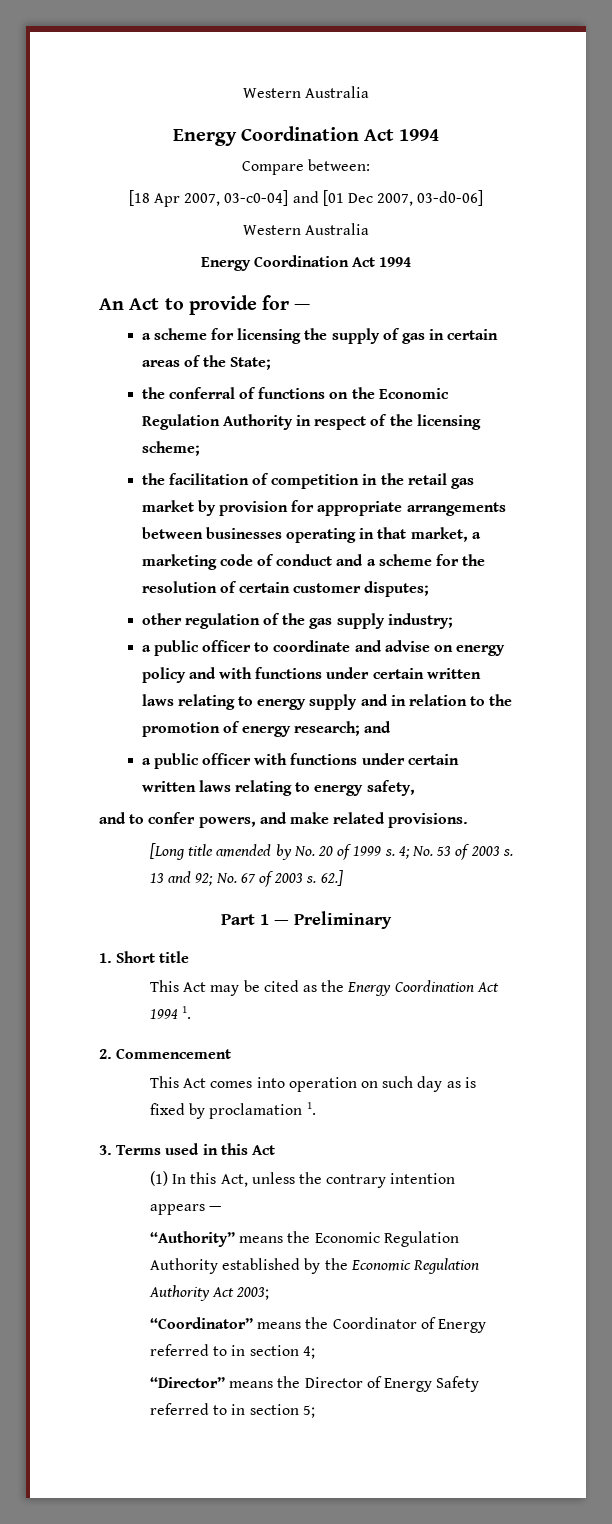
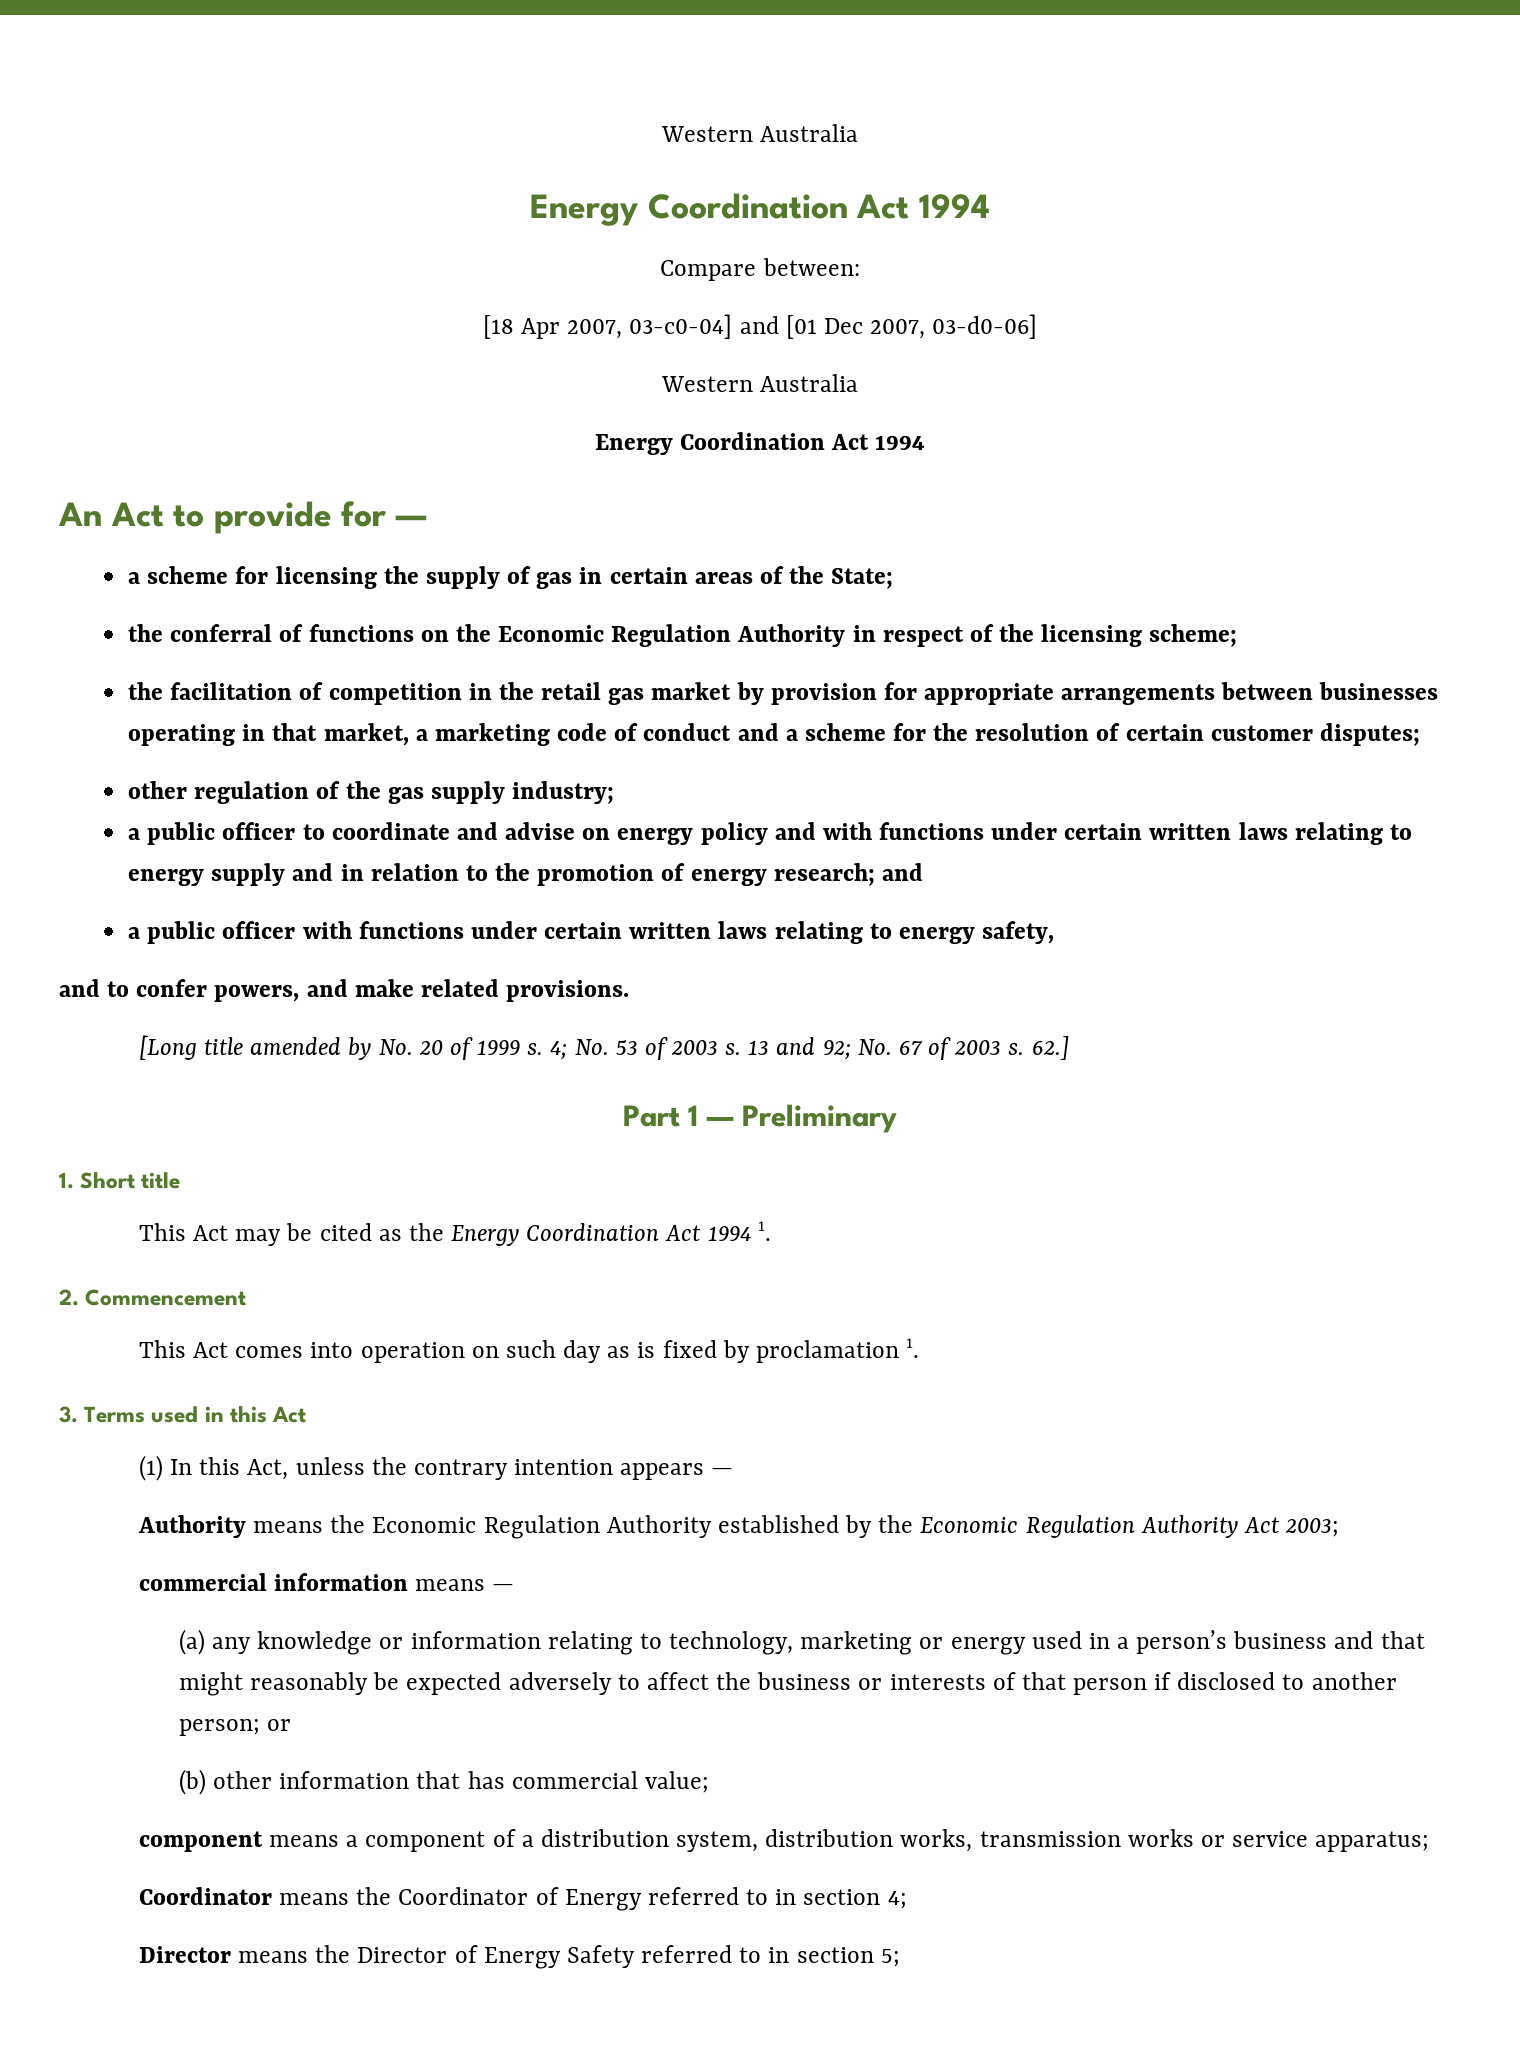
[150,1231,236,1247] “Authority” -> [138,1515,247,1538] Authority
[150,1317,254,1329] “Coordinator” -> [139,1573,515,1591] [179,1629,1425,1655] [179,1672,1397,1696] [179,1719,292,1736] [179,1769,709,1795] [139,1829,1430,1852] [139,1887,273,1905] commercial information means — // (a) any knowledge or information relating to technology, marketing or energy used in a person’s business and that might reasonably be expected adversely to affect the business or interests of that person if disclosed to another person; or // (b) other information that has commercial value; // component means a component of a distribution system, distribution works, transmission works or service apparatus; // Coordinator
[150,1377,226,1388] “Director” -> [139,1946,232,1963] Director

